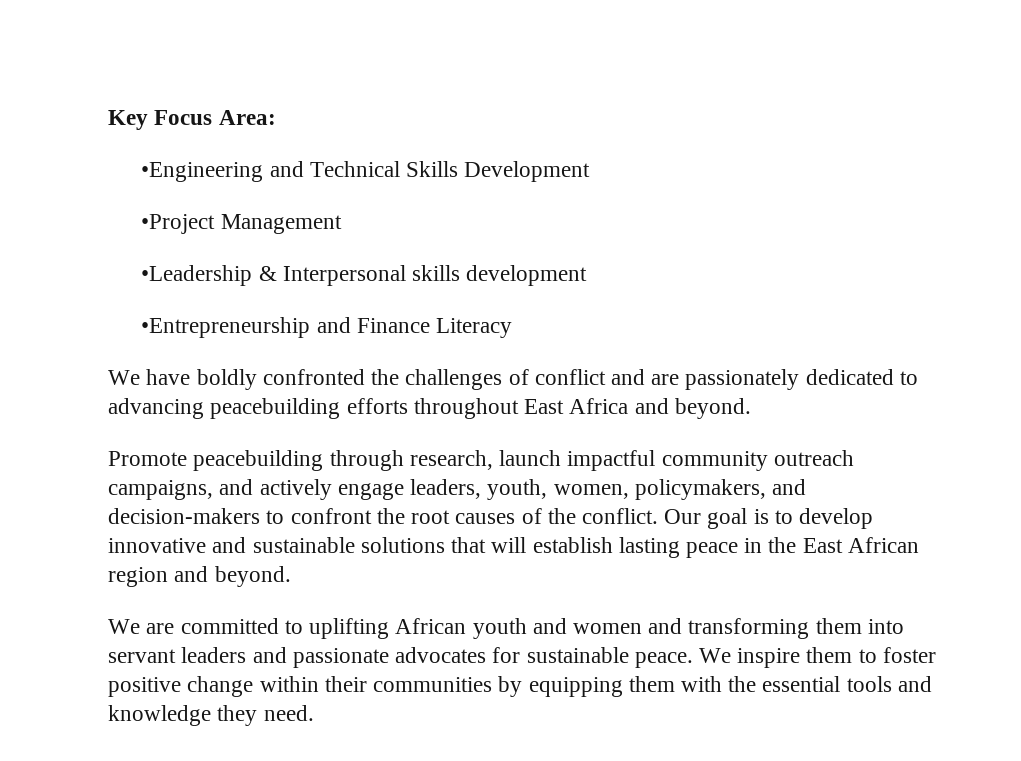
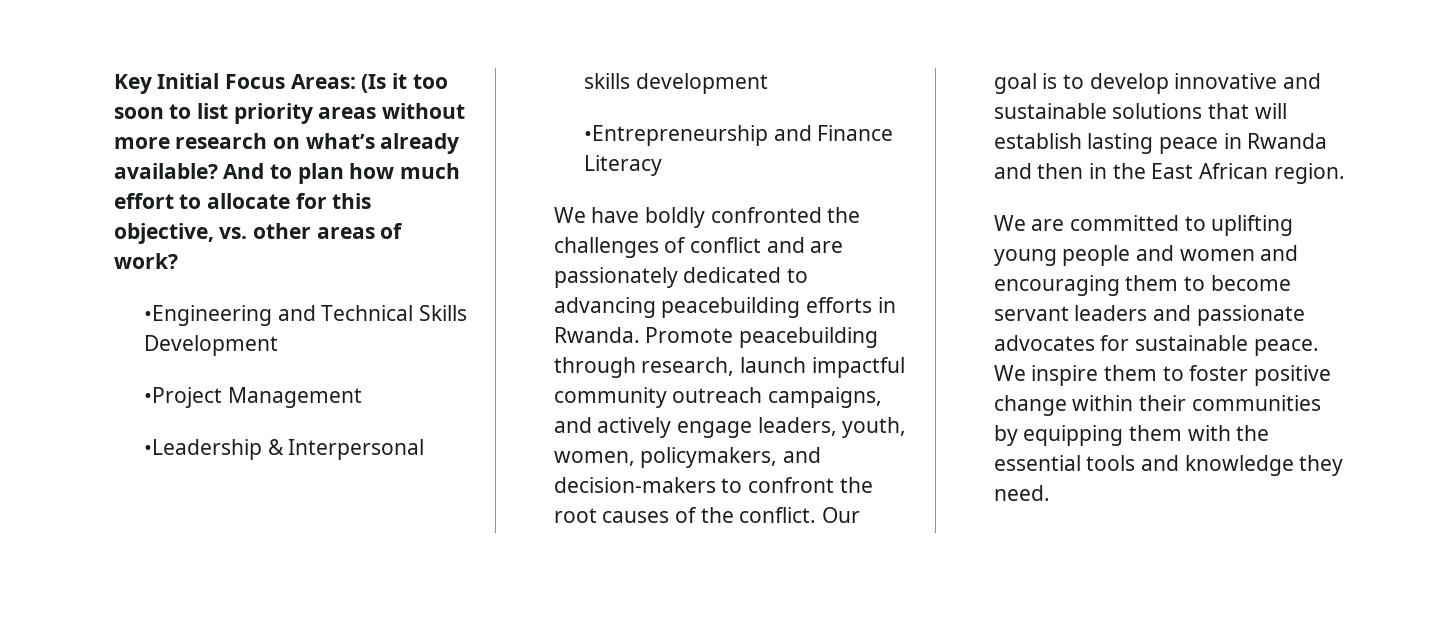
[154,110,276,125] Focus Area: -> [157,73,448,93] [113,103,465,124] [113,133,460,154] [113,163,460,184] [113,193,372,209] [113,223,404,244] [113,253,178,269] Initial Focus Areas: (Is it too soon to list priority areas without more research on what’s already available? And to plan how much effort to allocate for this objective, vs. other areas of work?
[413,398,751,419] throughout East Africa and beyond. // -> [877,297,896,313] [553,327,640,343] in Rwanda.
[768,537,919,553] [108,566,291,587] the East African region and beyond. -> [1247,133,1328,149] [993,163,1345,184] Rwanda and then in the East African region.
[395,618,527,639] African youth -> [993,245,1131,266] young people
[688,618,904,639] transforming them into -> [993,275,1291,296] encouraging them to become

